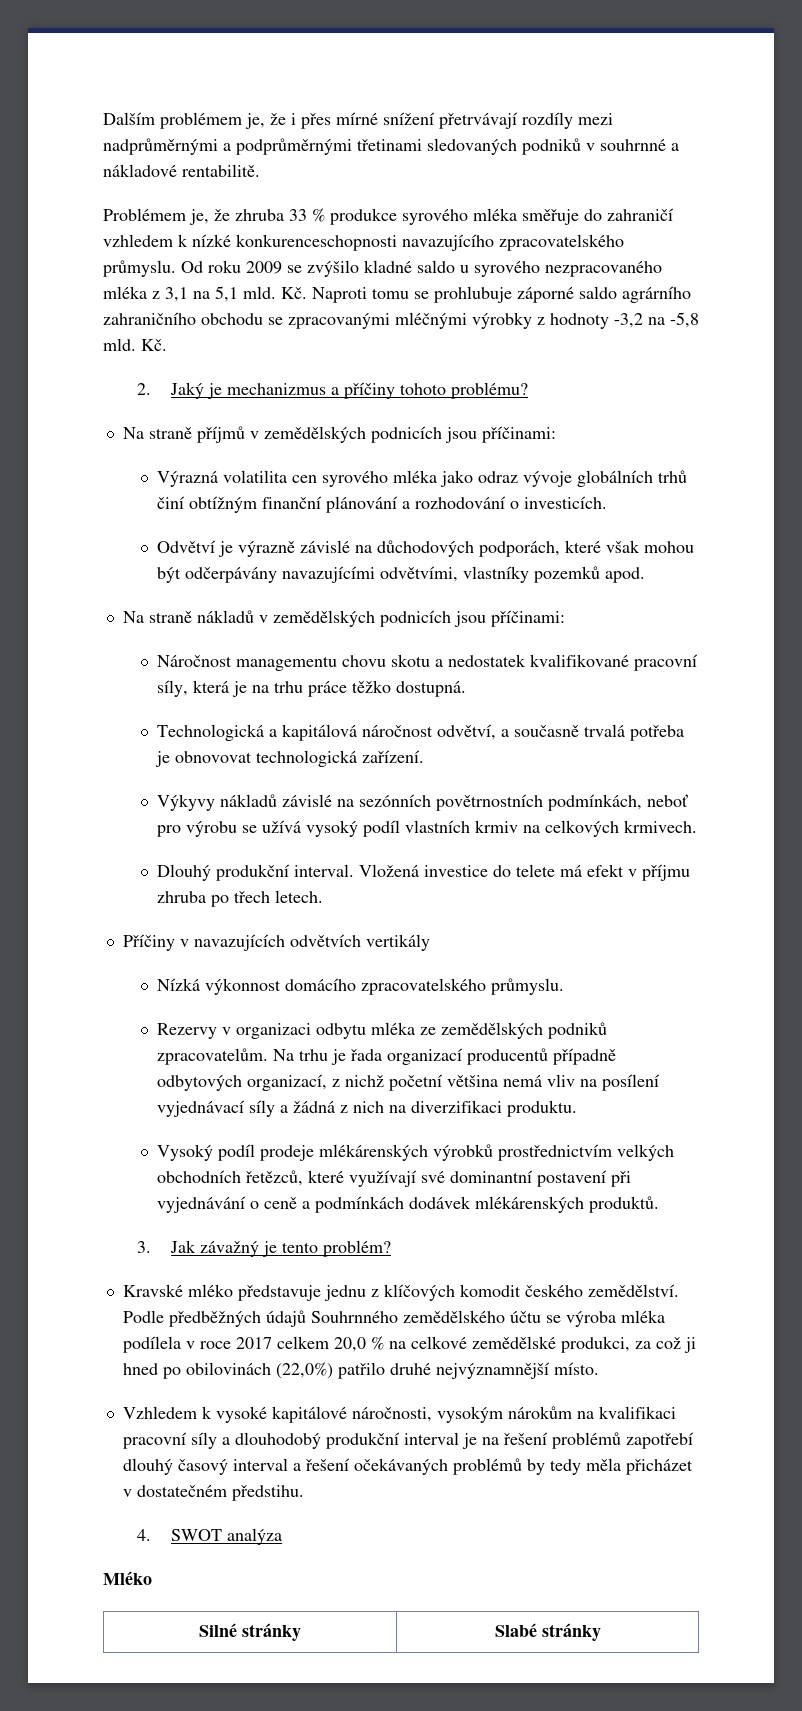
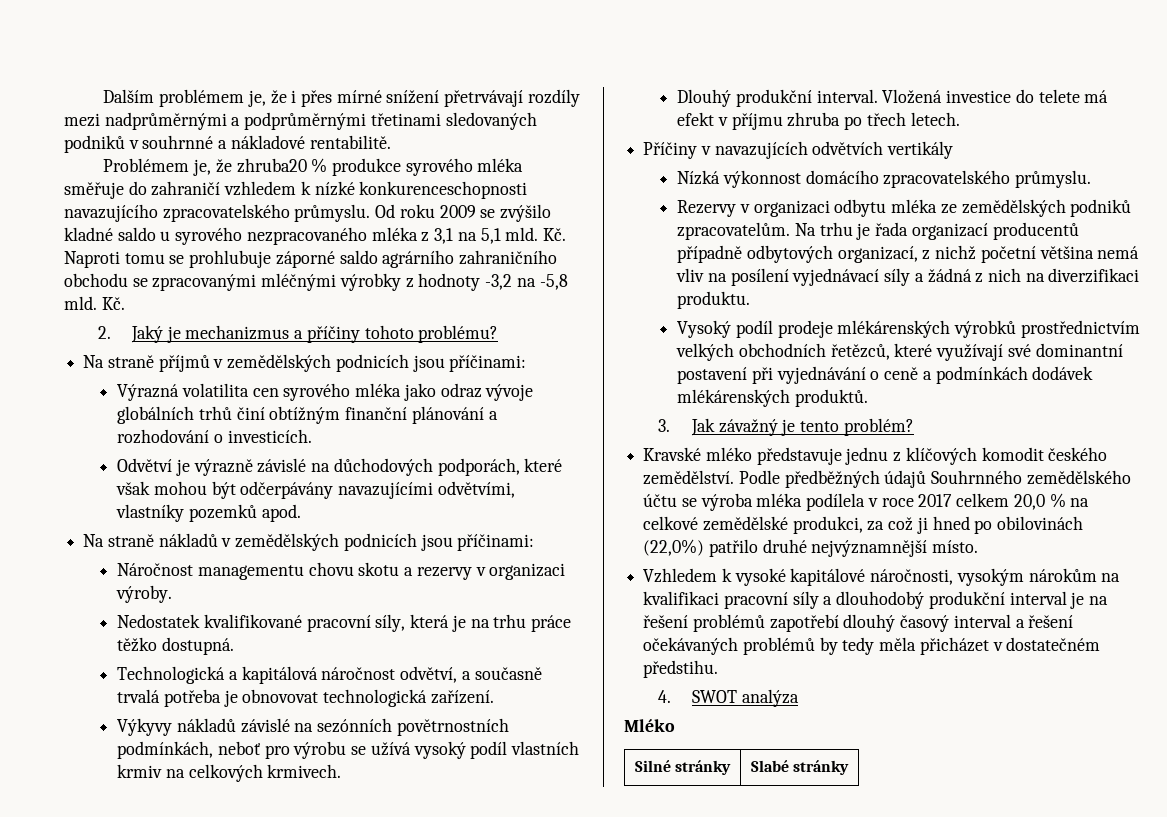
[235,209,307,221] zhruba 33 -> [236,158,307,173] zhruba20
[447,654,526,667] nedostatek -> [416,563,566,580] [116,585,173,603] [117,614,201,628] rezervy v organizaci výroby. // Nedostatek

